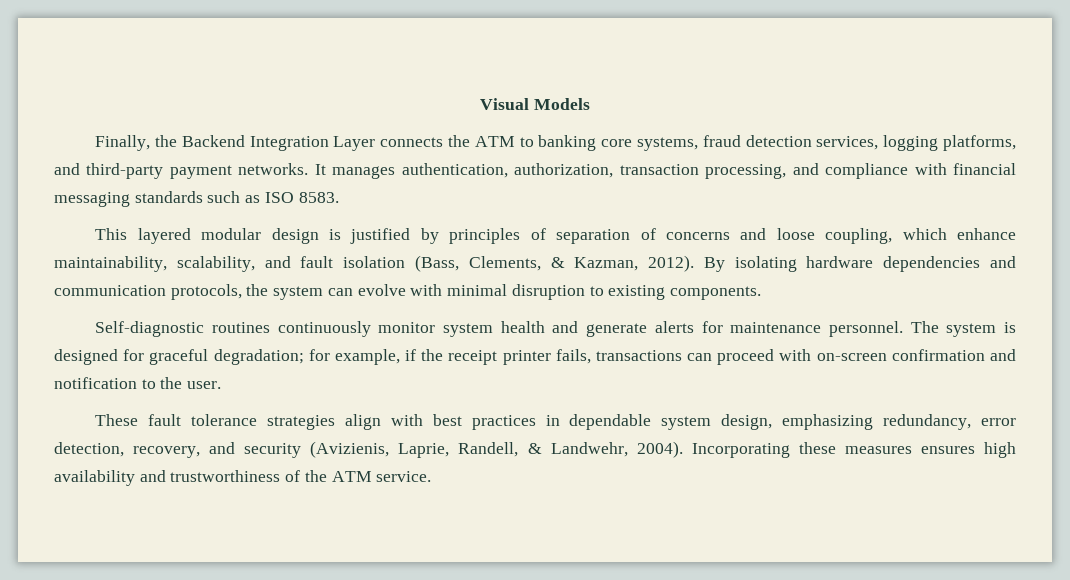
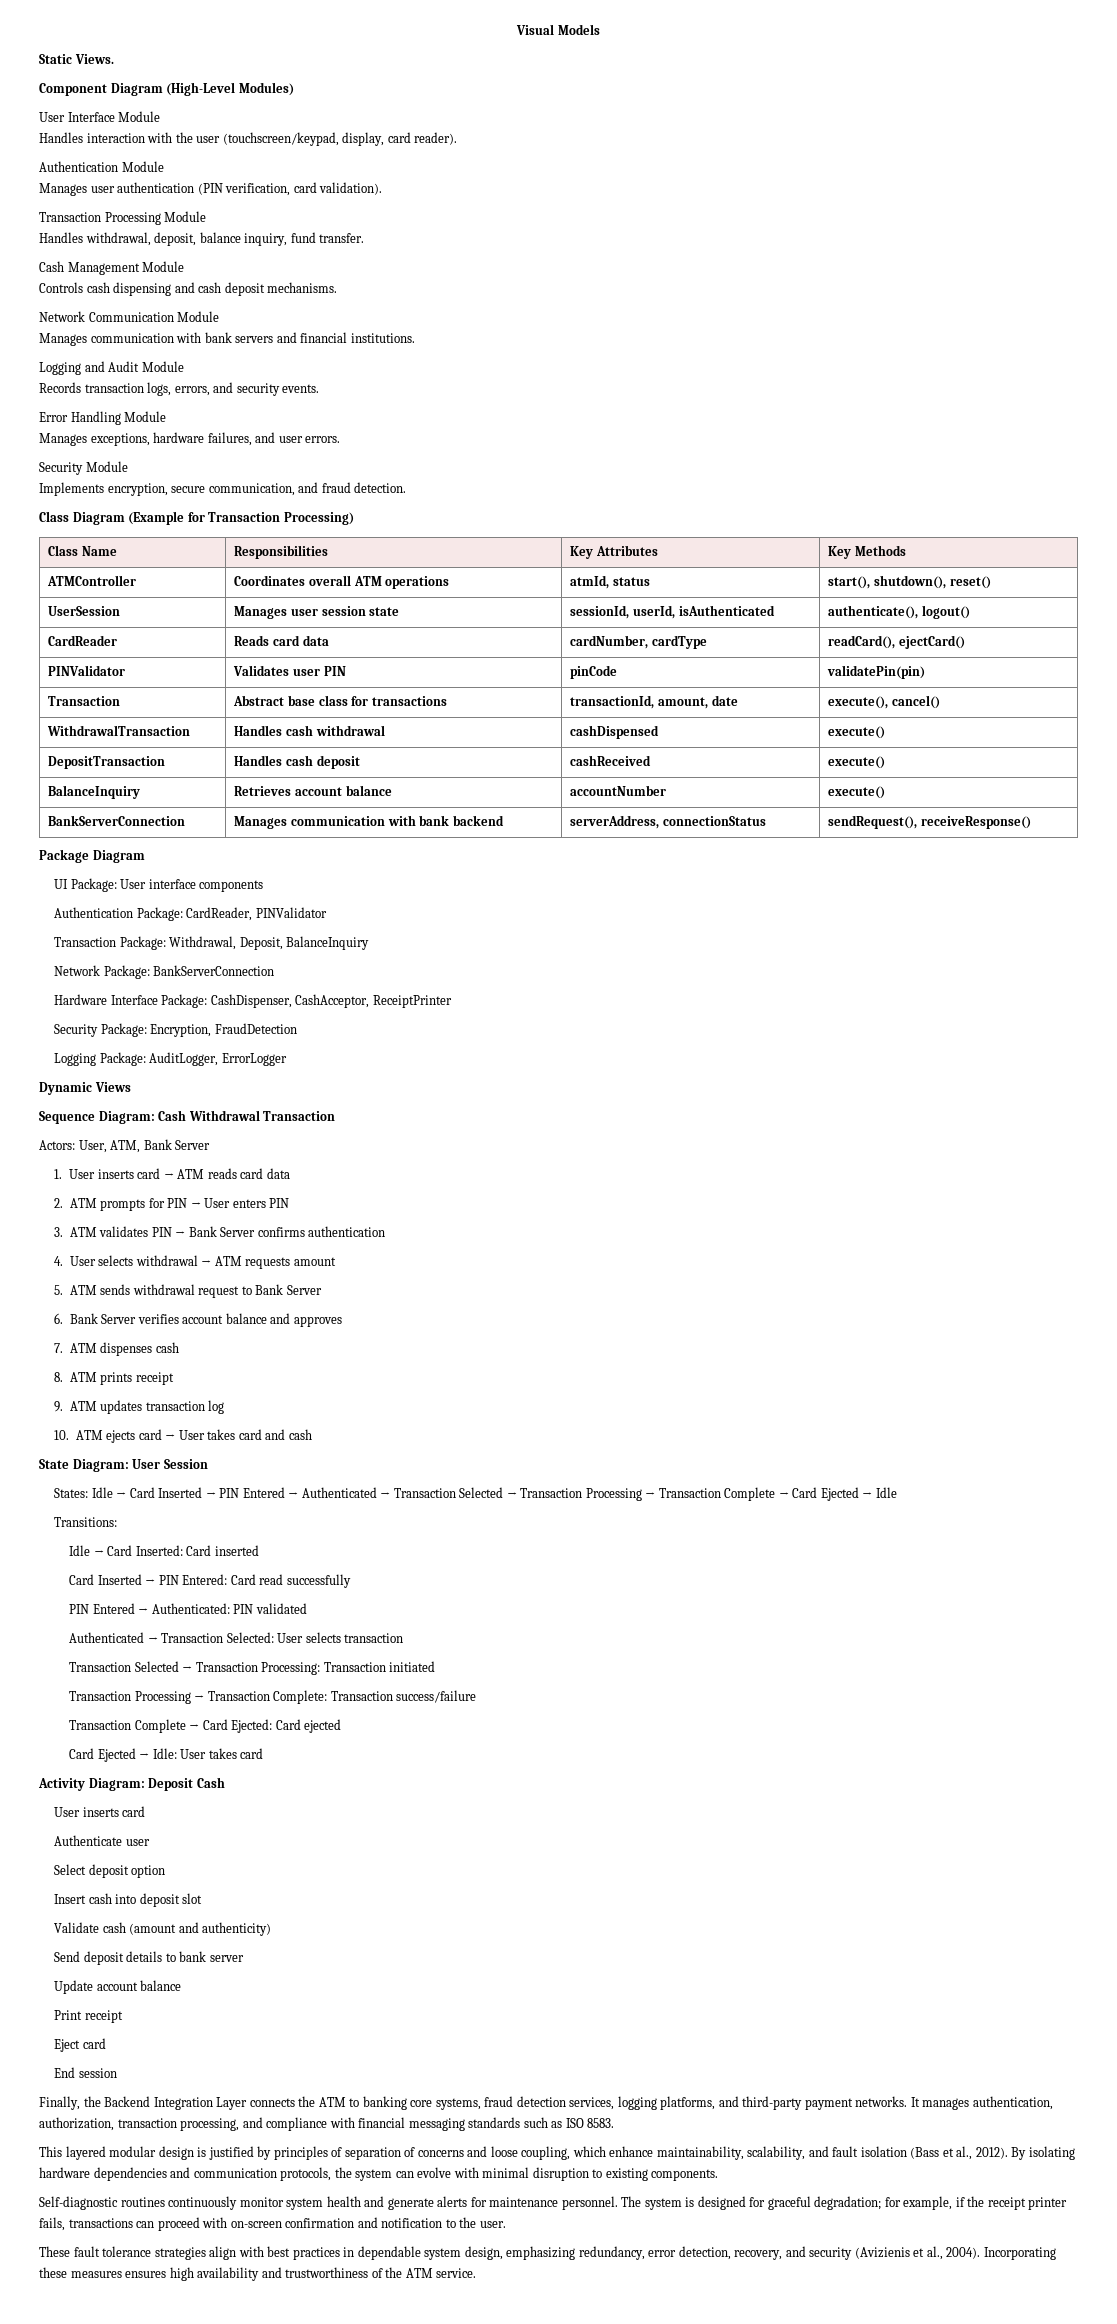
(590, 104) none -> [39,54,114,64] [39,82,294,96] [39,111,161,122] [39,132,458,146] [39,161,164,172] [39,182,383,196] [39,211,207,225] [39,232,365,246] [39,261,185,275] [39,282,338,296] [39,311,220,322] [39,332,415,346] [39,361,184,375] [39,382,320,396] [39,411,167,425] [39,432,341,446] [39,461,128,475] [39,482,407,496] [39,511,354,525] [48,545,118,556] [234,545,329,559] [570,545,659,559] [828,545,907,559] [47,575,137,586] [234,575,450,589] [570,575,651,589] [828,575,991,589] [48,606,121,616] [234,606,400,619] [570,605,775,619] [828,605,971,619] [48,635,118,646] [234,635,329,646] [570,635,708,649] [828,635,966,649] [48,665,126,676] [233,665,346,676] [570,665,618,679] [827,665,926,679] [48,696,121,706] [233,695,447,706] [570,695,738,709] [828,695,941,709] [47,725,191,736] [234,725,385,736] [570,725,660,739] [828,726,886,739] [48,756,166,769] [234,755,360,769] [570,755,652,766] [828,756,886,769] [48,785,141,799] [234,785,392,796] [570,785,667,796] [828,786,886,799] [48,815,186,826] [234,815,504,829] [570,815,767,829] [828,815,1032,829] [39,849,145,863] [54,878,264,892] [54,907,327,921] [54,936,370,950] [54,965,275,979] [54,994,452,1008] [54,1023,297,1037] [54,1052,287,1066] [39,1082,131,1095] [39,1110,336,1124] [39,1139,211,1153] [54,1168,290,1179] [54,1198,290,1211] [54,1226,386,1237] [54,1255,336,1269] [54,1284,322,1298] [54,1313,342,1327] [54,1342,179,1356] [54,1372,174,1385] [54,1400,225,1414] [54,1429,312,1443] [39,1459,208,1472] [54,1487,897,1501] [54,1517,118,1527] [69,1545,259,1556] [69,1574,351,1588] [69,1603,307,1614] [69,1632,404,1643] [69,1661,436,1675] [69,1690,477,1704] [69,1719,342,1733] [69,1748,264,1762] [38,1777,225,1791] [54,1806,146,1817] [54,1835,150,1846] [54,1864,166,1878] [54,1893,203,1907] [54,1922,272,1936] [54,1951,244,1965] [54,1980,182,1994] [54,2010,123,2023] [54,2038,106,2052] [54,2067,117,2078] // Static Views. // Component Diagram (High-Level Modules) // User Interface Module // Handles interaction with the user (touchscreen/keypad, display, card reader). // Authentication Module // Manages user authentication (PIN verification, card validation). // Transaction Processing Module // Handles withdrawal, deposit, balance inquiry, fund transfer. // Cash Management Module // Controls cash dispensing and cash deposit mechanisms. // Network Communication Module // Manages communication with bank servers and financial institutions. // Logging and Audit Module // Records transaction logs, errors, and security events. // Error Handling Module // Manages exceptions, hardware failures, and user errors. // Security Module // Implements encryption, secure communication, and fraud detection. // Class Diagram (Example for Transaction Processing) // Class Name | Responsibilities | Key Attributes | Key Methods // ATMController | Coordinates overall ATM operations | atmId, status | start(), shutdown(), reset() // UserSession | Manages user session state | sessionId, userId, isAuthenticated | authenticate(), logout() // CardReader | Reads card data | cardNumber, cardType | readCard(), ejectCard() // PINValidator | Validates user PIN | pinCode | validatePin(pin) // Transaction | Abstract base class for transactions | transactionId, amount, date | execute(), cancel() // WithdrawalTransaction | Handles cash withdrawal | cashDispensed | execute() // DepositTransaction | Handles cash deposit | cashReceived | execute() // BalanceInquiry | Retrieves account balance | accountNumber | execute() // BankServerConnection | Manages communication with bank backend | serverAddress, connectionStatus | sendRequest(), receiveResponse() // Package Diagram // UI Package: User interface components // Authentication Package: CardReader, PINValidator // Transaction Package: Withdrawal, Deposit, BalanceInquiry // Network Package: BankServerConnection // Hardware Interface Package: CashDispenser, CashAcceptor, ReceiptPrinter // Security Package: Encryption, FraudDetection // Logging Package: AuditLogger, ErrorLogger // Dynamic Views // Sequence Diagram: Cash Withdrawal Transaction // Actors: User, ATM, Bank Server // 1. User inserts card → ATM reads card data // 2. ATM prompts for PIN → User enters PIN // 3. ATM validates PIN → Bank Server confirms authentication // 4. User selects withdrawal → ATM requests amount // 5. ATM sends withdrawal request to Bank Server // 6. Bank Server verifies account balance and approves // 7. ATM dispenses cash // 8. ATM prints receipt // 9. ATM updates transaction log // 10. ATM ejects card → User takes card and cash // State Diagram: User Session // States: Idle → Card Inserted → PIN Entered → Authenticated → Transaction Selected → Transaction Processing → Transaction Complete → Card Ejected → Idle // Transitions: // Idle → Card Inserted: Card inserted // Card Inserted → PIN Entered: Card read successfully // PIN Entered → Authenticated: PIN validated // Authenticated → Transaction Selected: User selects transaction // Transaction Selected → Transaction Processing: Transaction initiated // Transaction Processing → Transaction Complete: Transaction success/failure // Transaction Complete → Card Ejected: Card ejected // Card Ejected → Idle: User takes card // Activity Diagram: Deposit Cash // User inserts card // Authenticate user // Select deposit option // Insert cash into deposit slot // Validate cash (amount and authenticity) // Send deposit details to bank server // Update account balance // Print receipt // Eject card // End session
[414,255,639,272] (Bass, Clements, & Kazman, -> [910,2146,973,2160] (Bass et al.,
[310,441,628,458] (Avizienis, Laprie, Randell, & Landwehr, -> [854,2246,943,2260] (Avizienis et al.,

